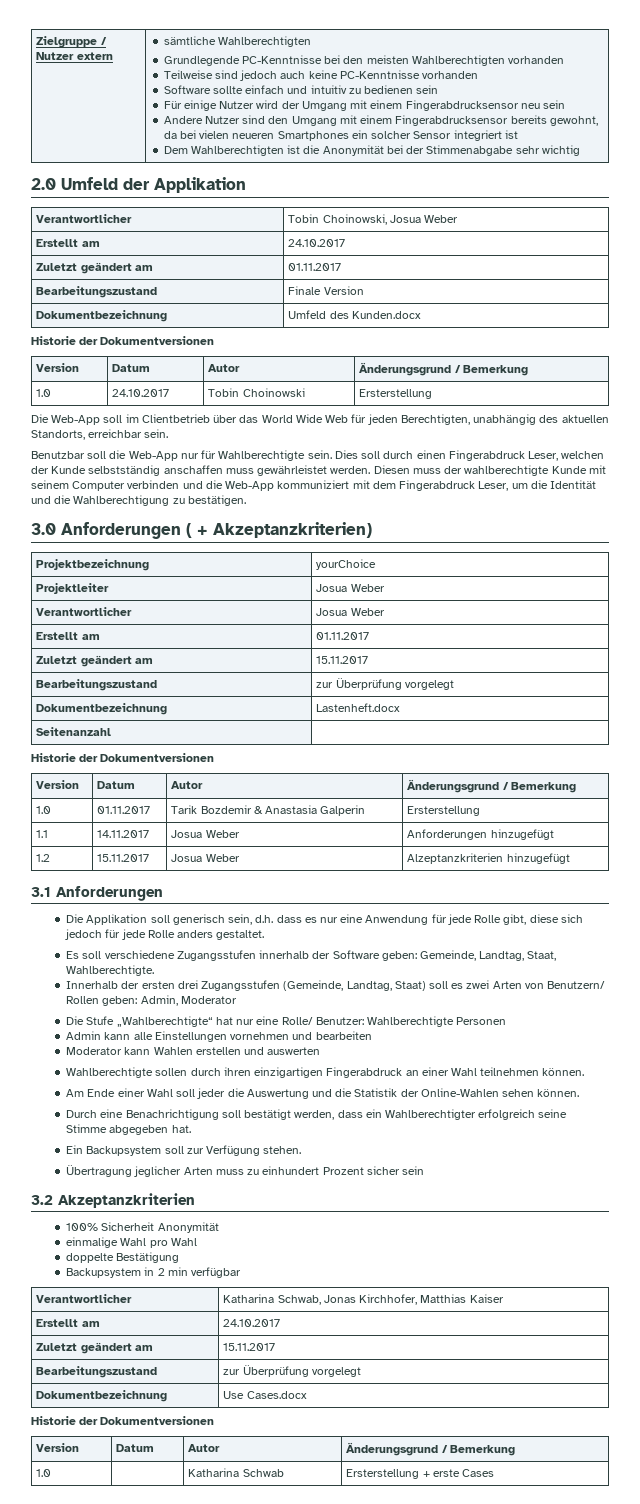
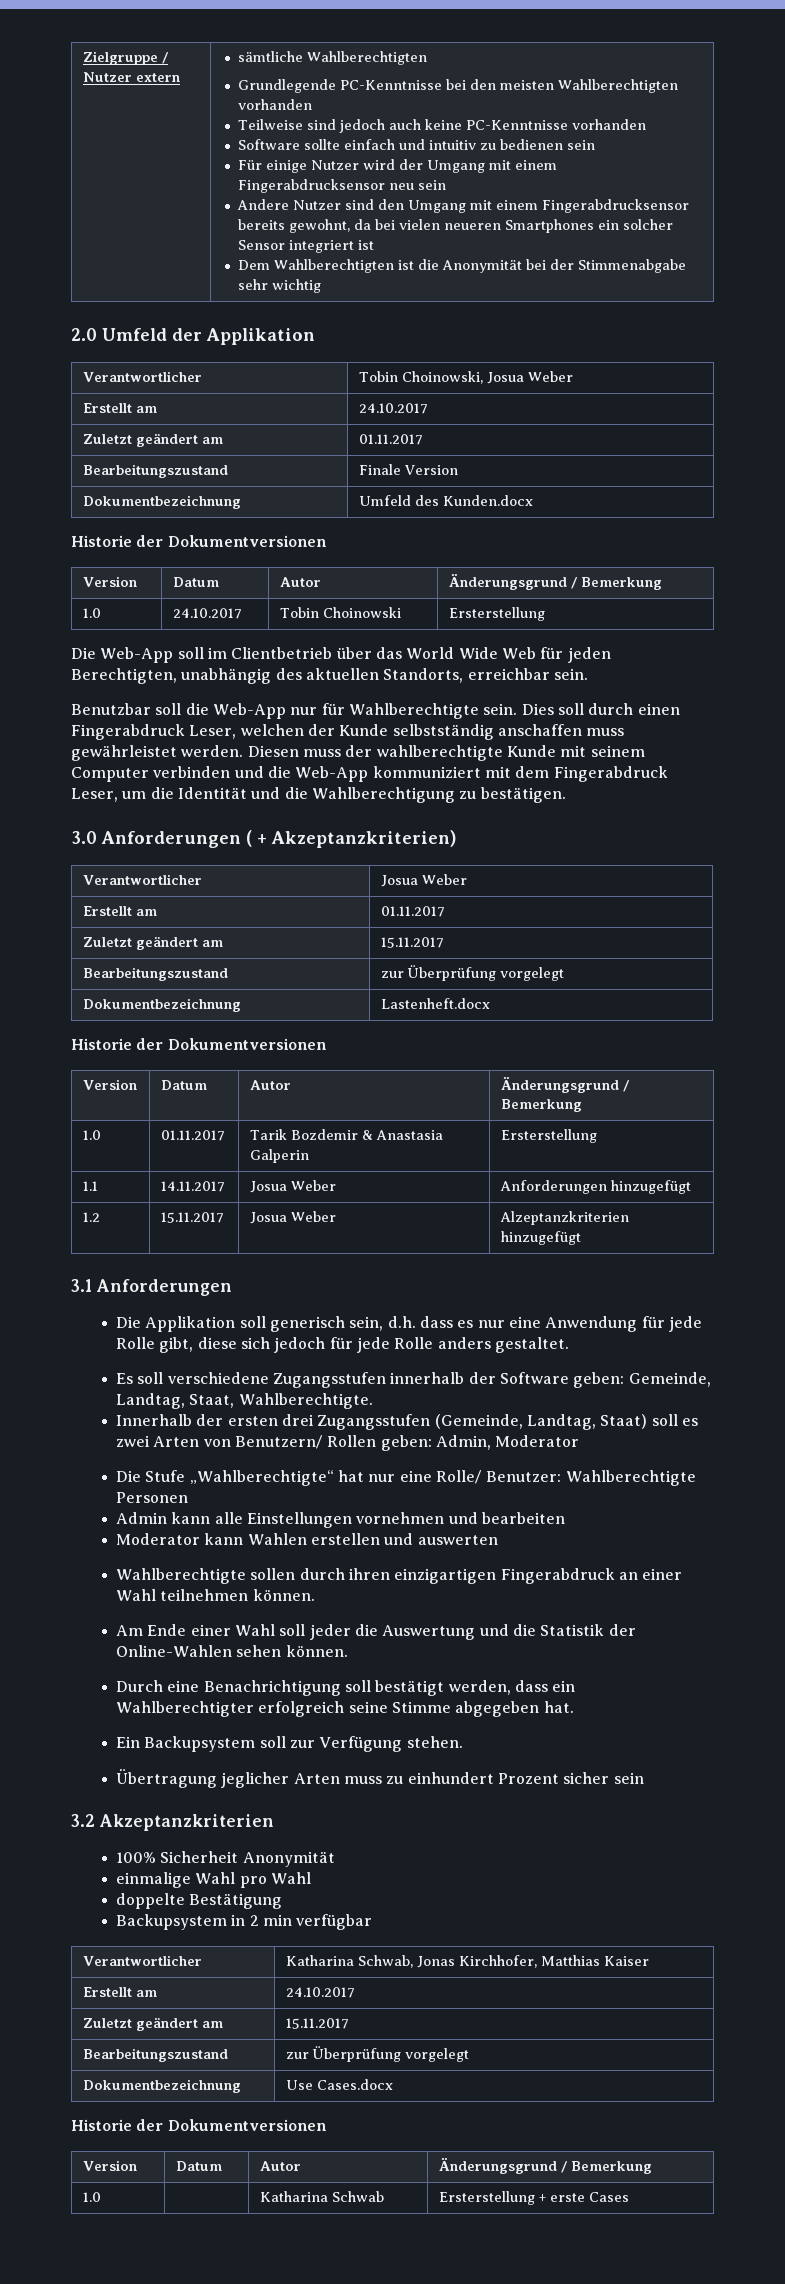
[36,559,150,571] [316,559,377,570] [36,583,110,594] [316,584,385,592] // Projektbezeichnung | yourChoice // Projektleiter | Josua Weber -> (457, 839) none
[36,727,112,736] // Seitenanzahl | -> (490, 1003) none

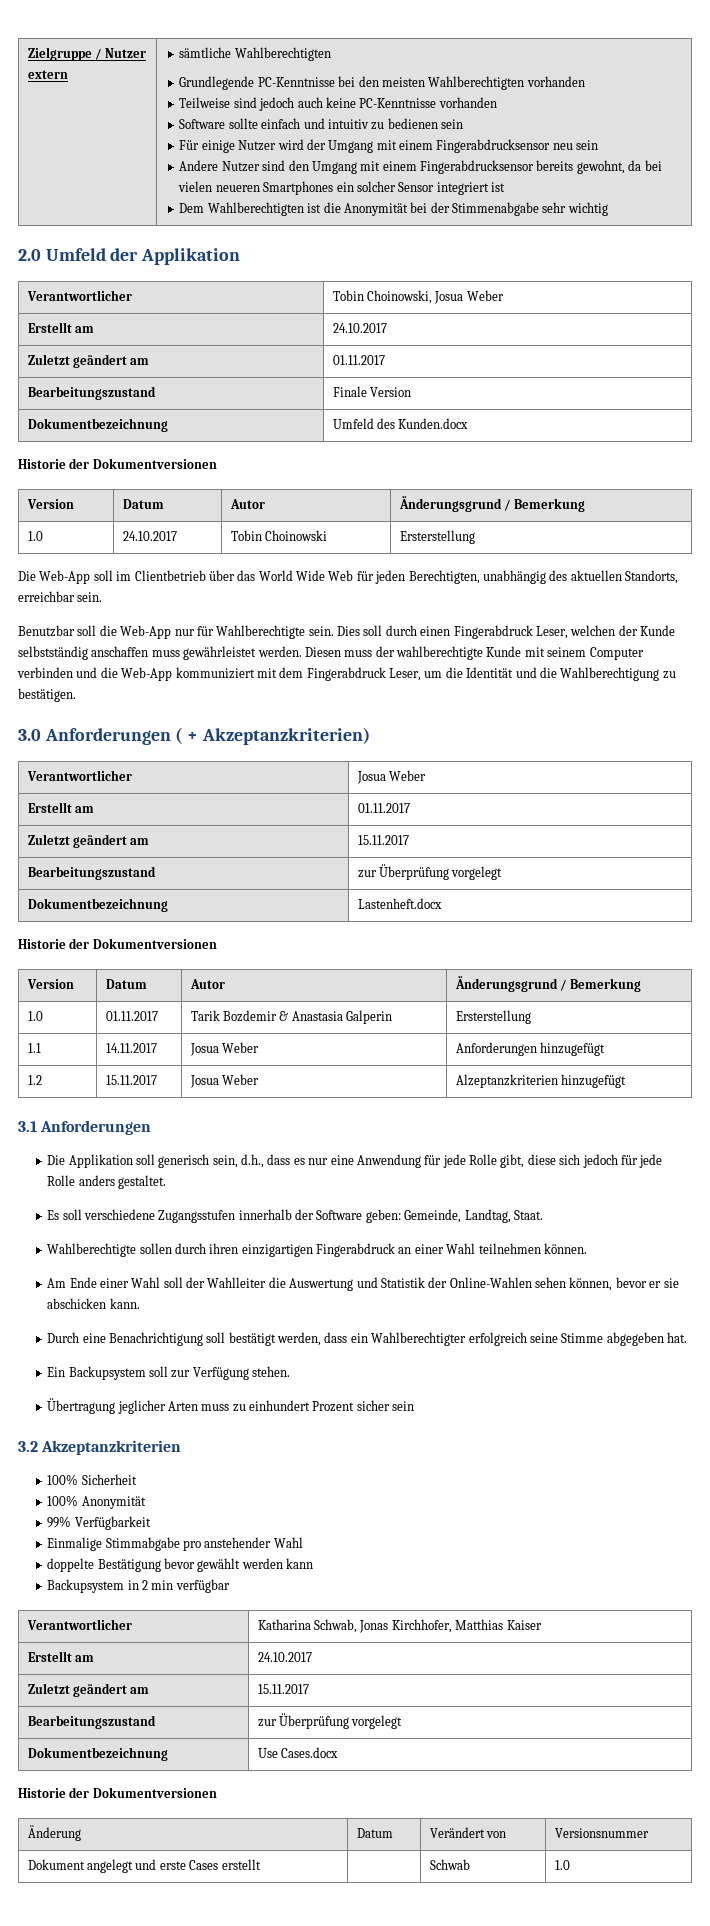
[387,1316,416,1328] d.h. -> [241,1154,265,1168] d.h.,
[189,1393,373,1409] [116,1414,699,1430] [116,1435,580,1451] [116,1470,696,1486] [116,1492,189,1503] [116,1512,566,1528] [116,1533,498,1545] Staat, Wahlberechtigte. // Innerhalb der ersten drei Zugangsstufen (Gemeinde, Landtag, Staat) soll es zwei Arten von Benutzern/ Rollen geben: Admin, Moderator // Die Stufe „Wahlberechtigte“ hat nur eine Rolle/ Benutzer: Wahlberechtigte Personen // Admin kann alle Einstellungen vornehmen und bearbeiten // Moderator kann Wahlen erstellen und auswerten -> [513,1210,543,1220] Staat.
[309,1624,351,1640] jeder -> [186,1277,267,1288] der Wahlleiter
[513,1624,537,1636] die -> (378, 1282) none
[285,1645,348,1657] können. -> [569,1277,679,1291] [47,1298,140,1309] können, bevor er sie abschicken kann.
(239, 1857) none -> [47,1495,79,1506] // 100%
[116,1872,267,1888] einmalige Wahl pro -> [47,1516,151,1530] [47,1537,272,1551] 99% Verfügbarkeit // Einmalige Stimmabgabe pro anstehender
(283, 1901) none -> [163,1558,314,1572] bevor gewählt werden kann
[82,2160,137,2171] [175,2161,222,2171] [259,2161,301,2171] [438,2158,652,2174] [82,2192,101,2202] [259,2191,384,2202] [438,2191,629,2205] Version | Datum | Autor | Änderungsgrund / Bemerkung // 1.0 | | Katharina Schwab | Ersterstellung + erste Cases -> [27,1825,81,1841] [356,1828,393,1838] [429,1827,507,1838] [554,1828,649,1838] [27,1859,261,1873] [429,1859,470,1870] [554,1860,570,1870] Änderung | Datum | Verändert von | Versionsnummer // Dokument angelegt und erste Cases erstellt | | Schwab | 1.0

